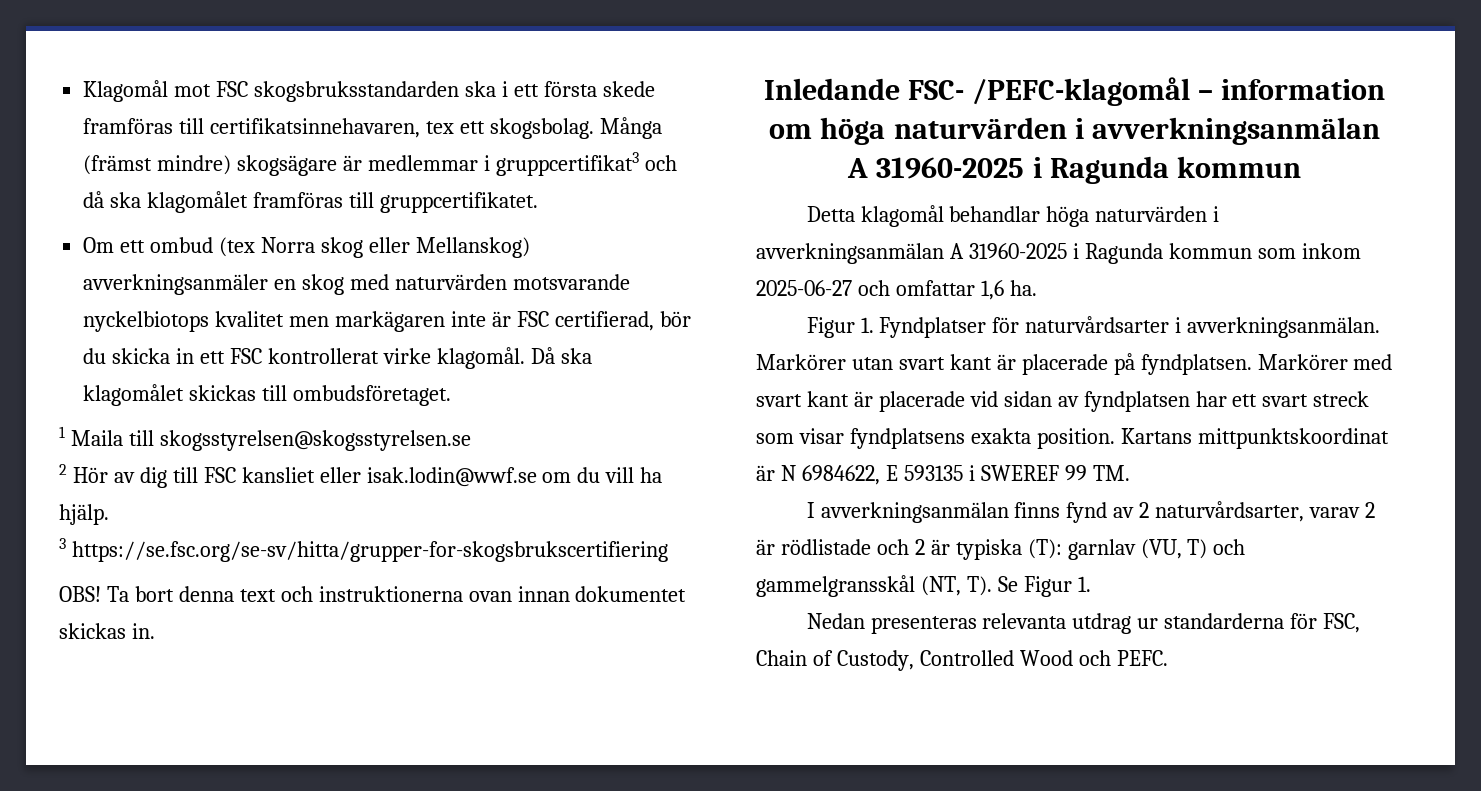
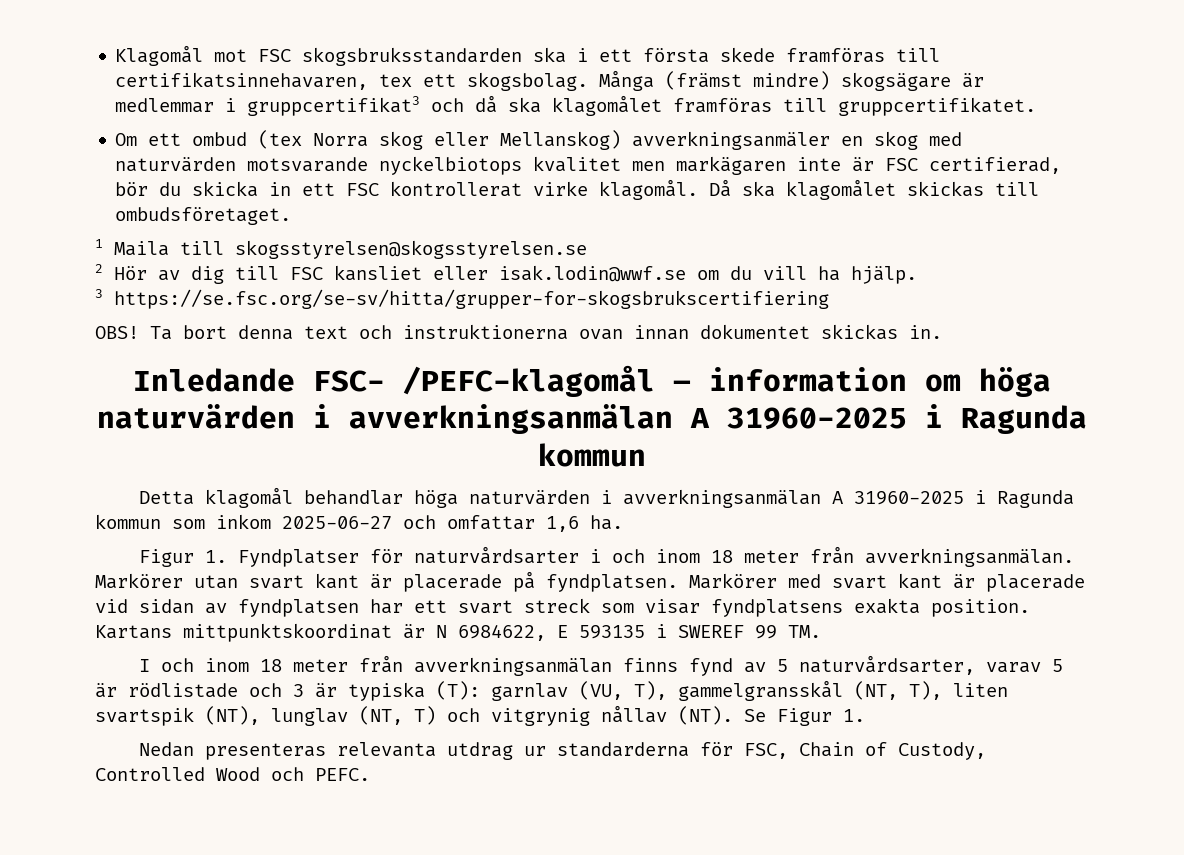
(1182, 325) none -> [612,546,855,564] och inom 18 meter från
(815, 510) none -> [161,655,404,673] och inom 18 meter från
[1139,502,1150,518] 2 -> [777,659,789,672] 5
[1365,502,1376,518] 2 -> [1052,659,1064,672] 5
[914,539,925,555] 2 -> [293,684,304,697] 3
[1187,539,1246,559] [756,575,992,597] T) och gammelgransskål (NT, T). -> [634,680,1008,701] [95,705,733,726] T), gammelgransskål (NT, T), liten svartspik (NT), lunglav (NT, T) och vitgrynig nållav (NT).

